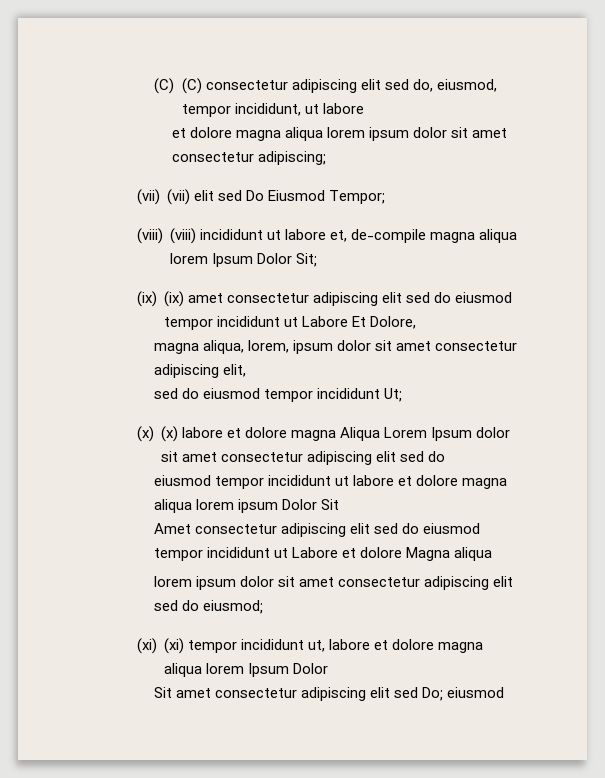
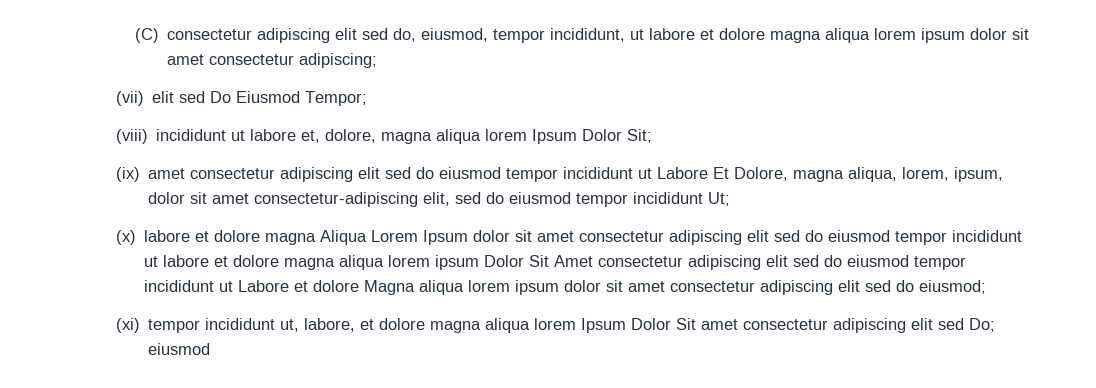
[154,78,202,94] (C) (C) -> [135,28,160,43] (C)
(364, 108) // -> (696, 34) none
[167,189,191,205] (vii) -> (144, 98) none
[170,228,197,244] (viii) -> (148, 136) none
[351,229,427,243] de-compile -> [324,129,376,143] dolore,
[164,291,185,307] (ix) -> (140, 174) none
(417, 322) // -> (788, 174) none
[293,340,518,354] [154,364,220,378] ipsum dolor sit amet consectetur adipiscing -> [953,167,1003,182] [147,192,418,207] ipsum, dolor sit amet consectetur-adipiscing
(247, 370) // -> (450, 199) none
[161,426,179,442] (x) -> (136, 237) none
(446, 456) // -> (823, 236) none
(340, 504) // -> (549, 261) none
(493, 554) // -> (464, 287) none
[164,638,185,654] (xi) -> (140, 325) none
[329,639,371,650] labore -> [303,318,355,332] labore,
(329, 668) // -> (671, 324) none

